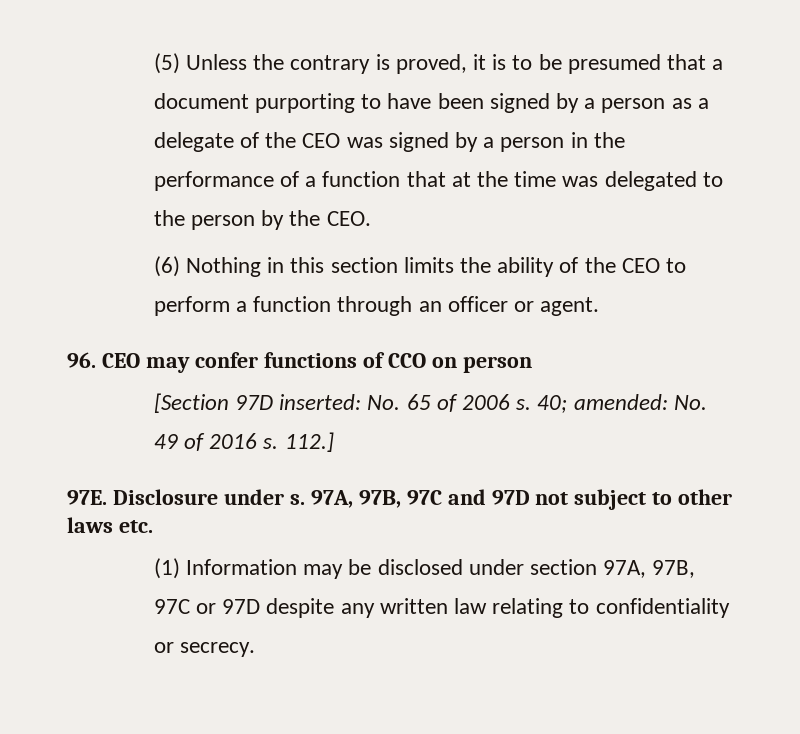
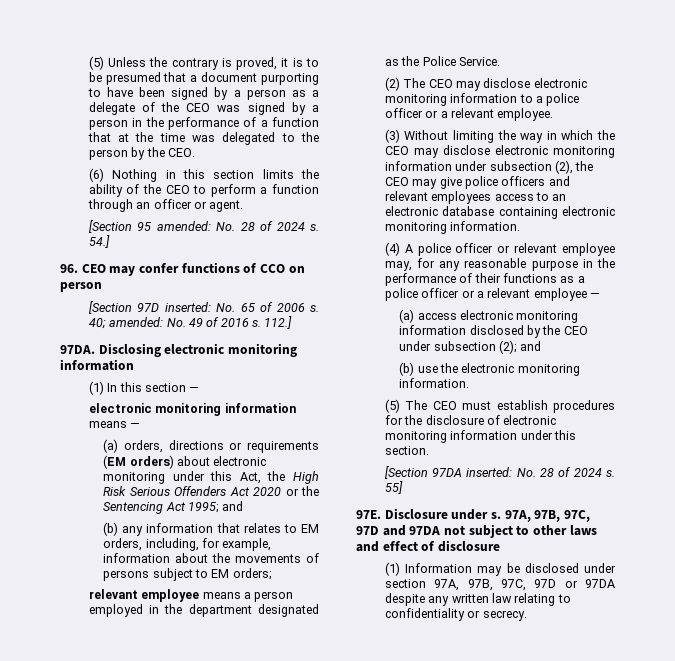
(600, 306) none -> [88,220,320,233] [88,235,110,248] // [Section 95 amended: No. 28 of 2024 s. 54.]
(334, 442) none -> [60,343,297,357] [60,359,134,371] [88,381,200,395] [88,403,296,416] [88,421,141,428] [103,439,319,453] [103,455,267,469] [103,471,319,484] [103,486,319,496] [103,501,244,514] [103,522,319,536] [103,538,272,551] [103,553,319,563] [103,568,272,581] [88,589,294,602] [88,604,319,617] [384,56,500,66] [384,77,587,91] [384,93,580,106] [384,108,554,121] [384,129,615,143] [384,145,615,158] [384,160,594,174] [384,176,570,189] [384,191,567,204] [384,206,615,219] [384,221,521,234] [384,242,615,256] [384,258,615,271] [384,273,585,286] [384,288,601,301] [399,309,579,323] [399,325,588,338] [399,340,542,354] [399,362,580,376] [399,378,470,388] [384,399,615,413] [384,415,557,425] [384,430,576,443] [384,446,429,455] [384,466,616,479] [384,481,403,494] // 97DA. Disclosing electronic monitoring information // (1) In this section — // electronic monitoring information means — // (a) orders, directions or requirements (EM orders) about electronic monitoring under this Act, the High Risk Serious Offenders Act 2020 or the Sentencing Act 1995; and // (b) any information that relates to EM orders, including, for example, information about the movements of persons subject to EM orders; // relevant employee means a person employed in the department designated as the Police Service. // (2) The CEO may disclose electronic monitoring information to a police officer or a relevant employee. // (3) Without limiting the way in which the CEO may disclose electronic monitoring information under subsection (2), the CEO may give police officers and relevant employees access to an electronic database containing electronic monitoring information. // (4) A police officer or relevant employee may, for any reasonable purpose in the performance of their functions as a police officer or a relevant employee — // (a) access electronic monitoring information disclosed by the CEO under subsection (2); and // (b) use the electronic monitoring information. // (5) The CEO must establish procedures for the disclosure of electronic monitoring information under this section. // [Section 97DA inserted: No. 28 of 2024 s. 55]
[406,489,530,505] 97C and 97D -> [563,510,590,522] [356,525,441,536] 97C, 97D and 97DA
[118,520,153,533] etc. -> [356,540,500,552] and effect of disclosure
[153,599,261,614] 97C or 97D -> [500,579,615,591] 97C, 97D or 97DA

